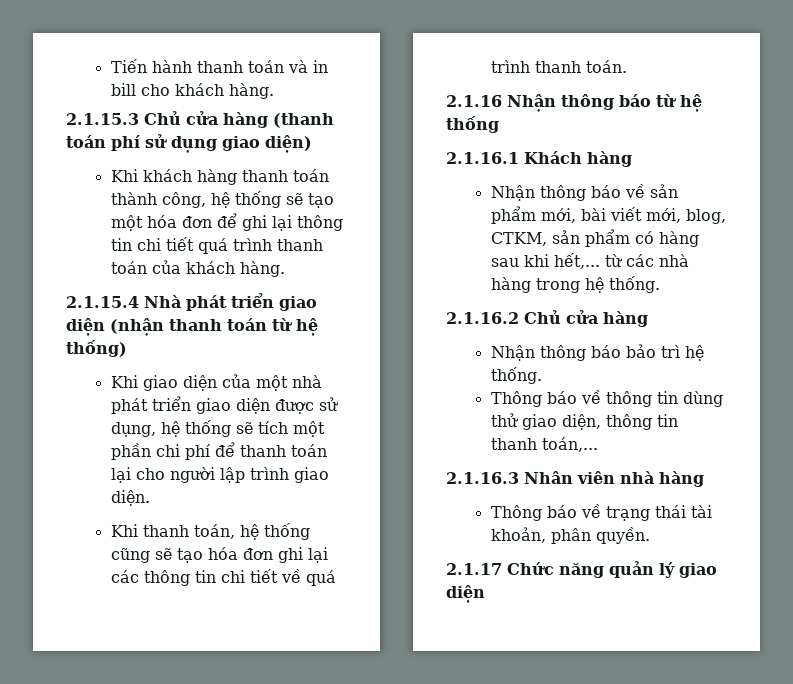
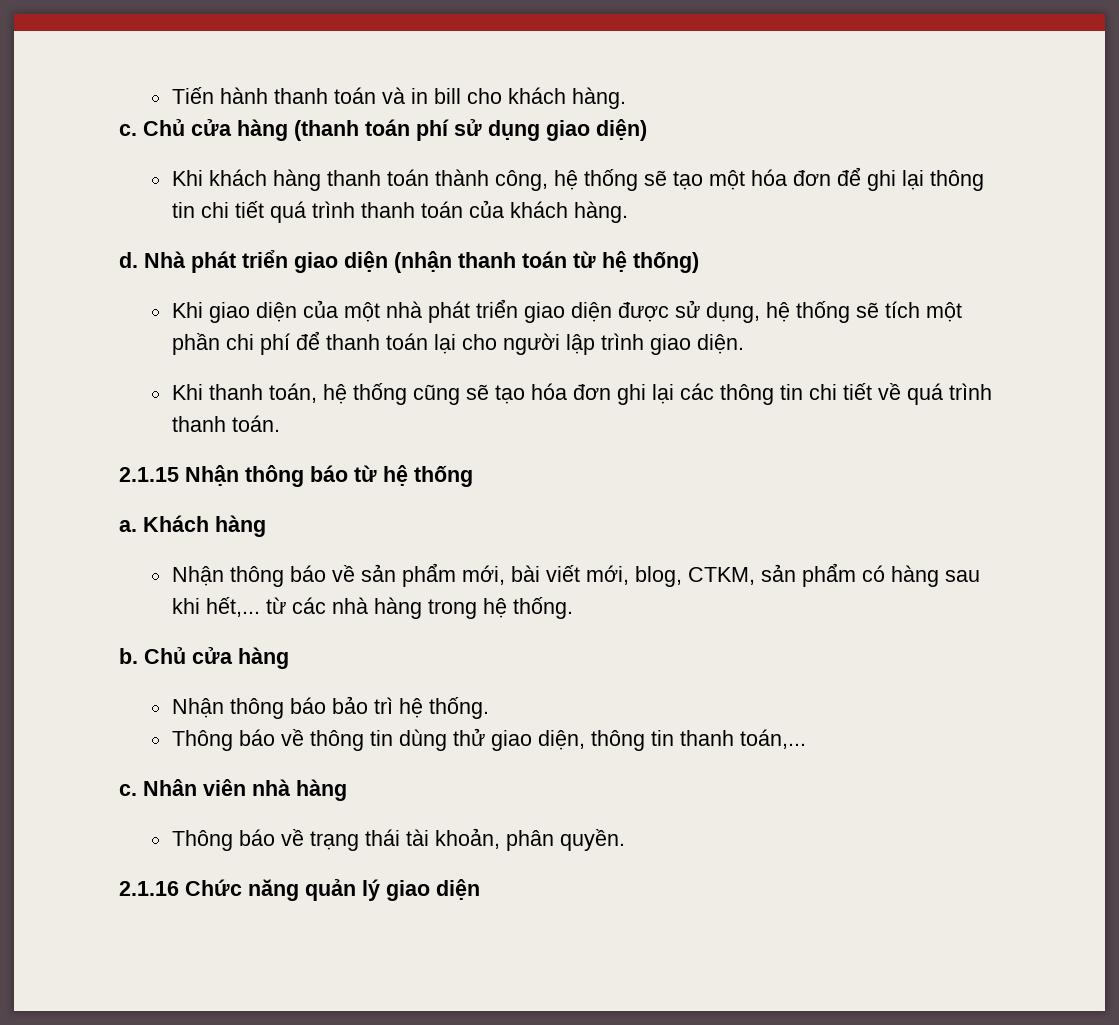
[66,113,139,125] 2.1.15.3 -> [119,124,137,136] c.
[66,296,139,308] 2.1.15.4 -> [119,252,138,268] d.
[446,95,502,107] 2.1.16 -> [119,467,179,482] 2.1.15
[446,152,519,164] 2.1.16.1 -> [119,520,137,532] a.
[446,312,519,324] 2.1.16.2 -> [119,648,138,664] b.
[446,472,519,484] 2.1.16.3 -> [119,784,137,796] c.
[446,563,502,575] 2.1.17 -> [119,881,179,896] 2.1.16

